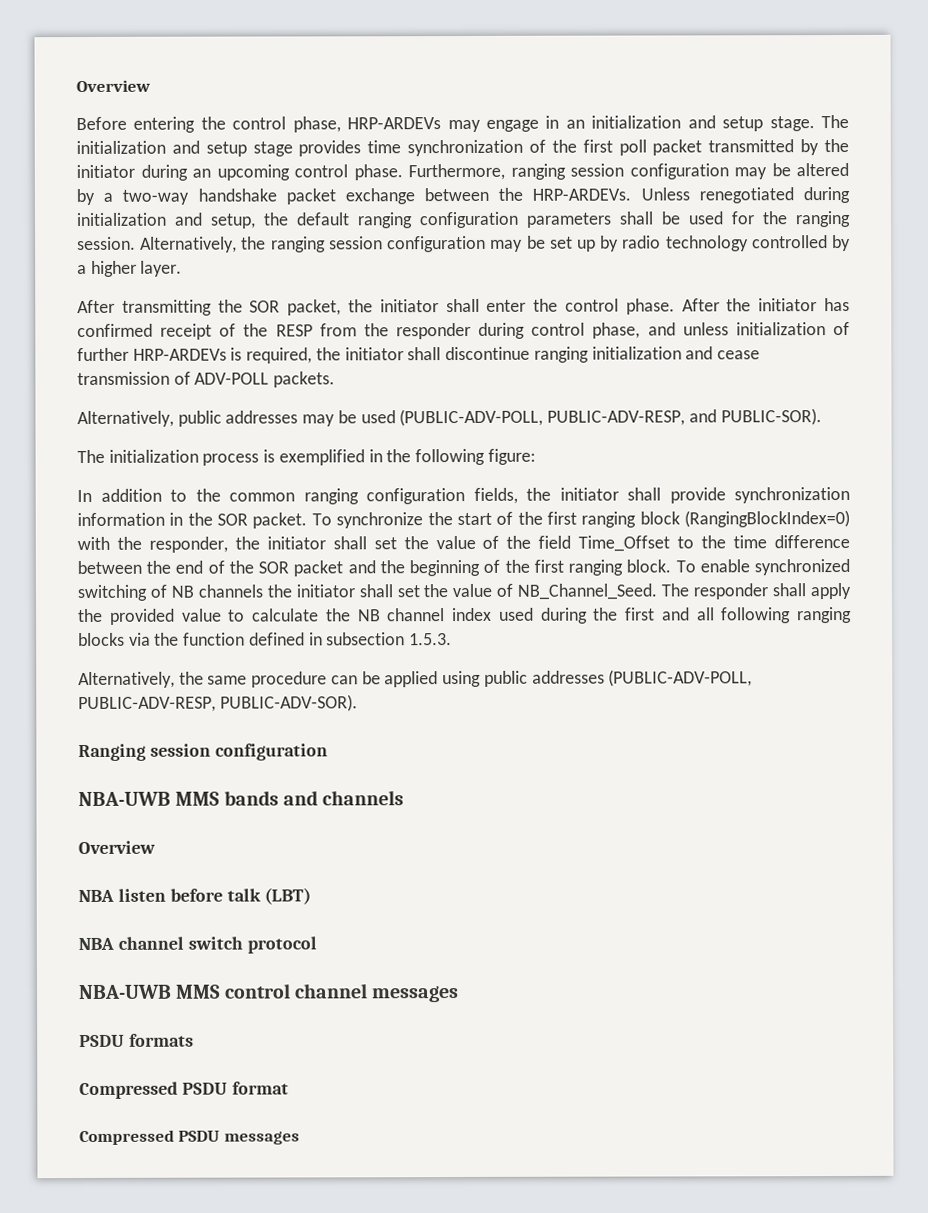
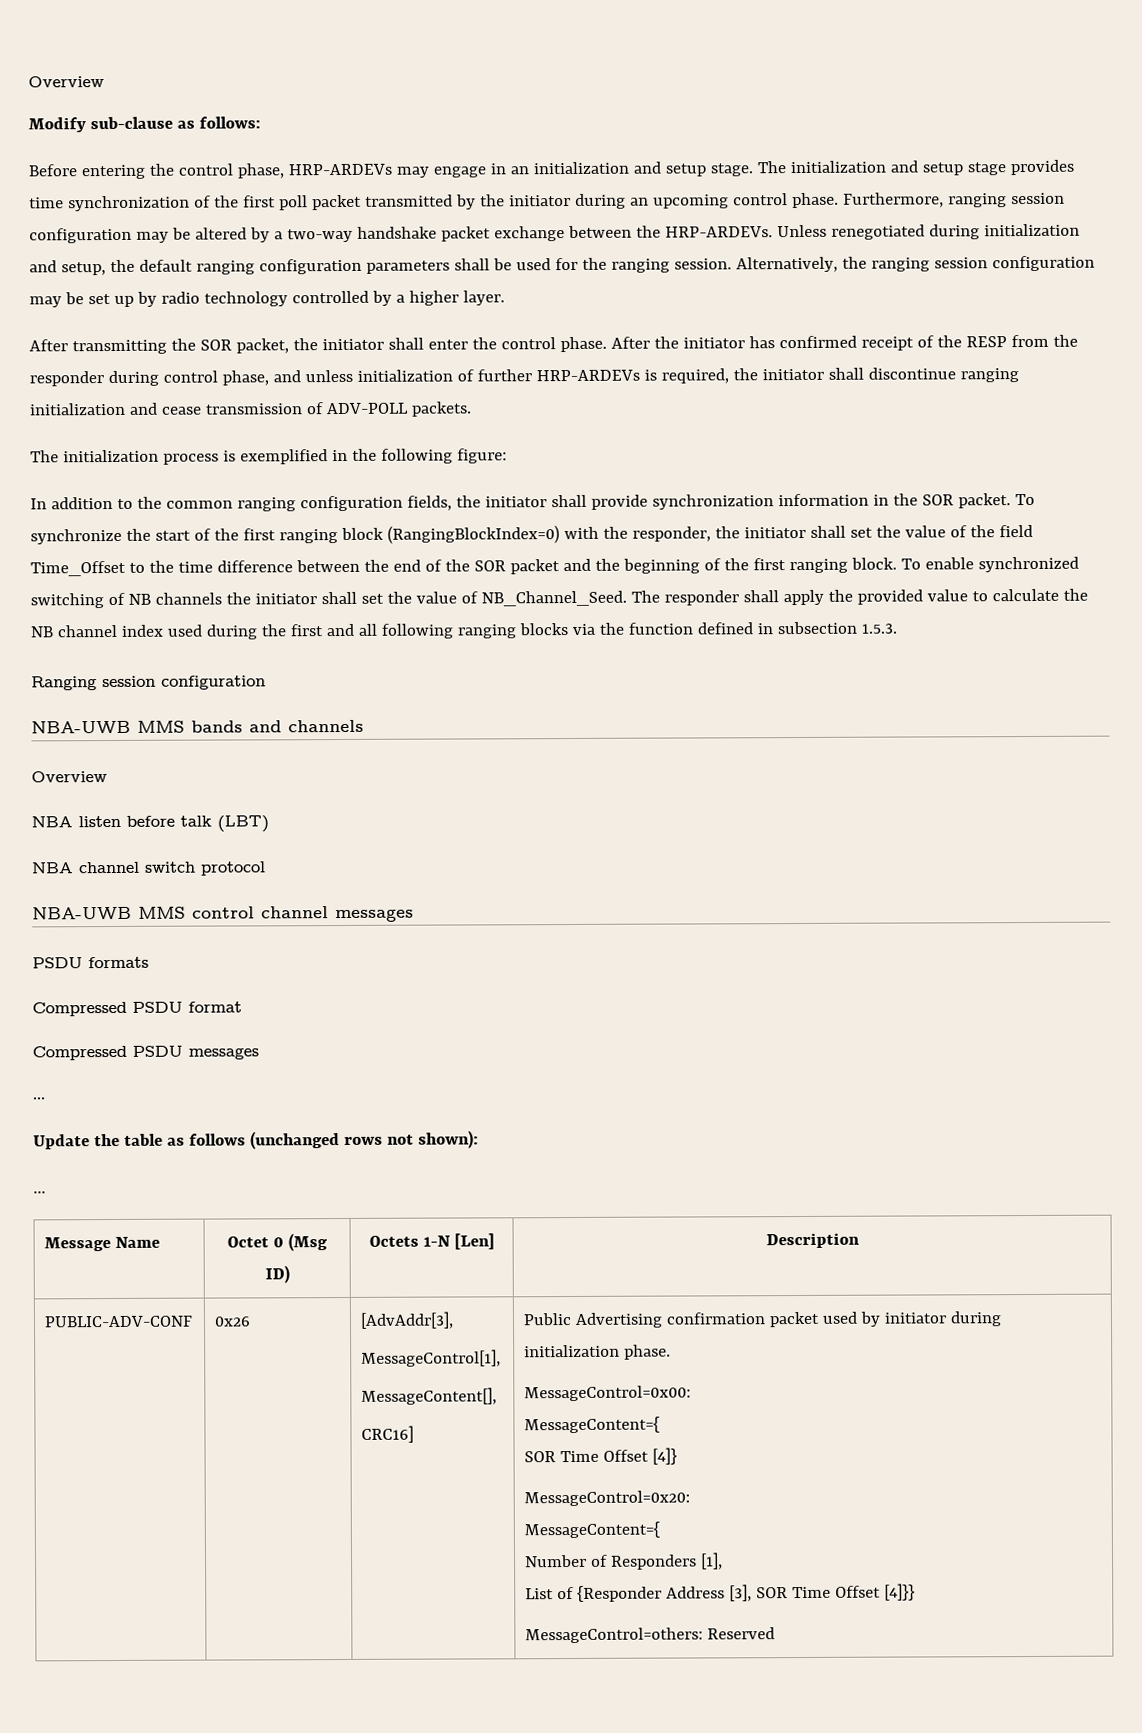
[76,79,151,93] Overview -> [28,76,104,88] [28,116,261,133] Overview // Modify sub-clause as follows:
[77,408,822,428] // Alternatively, public addresses may be used (PUBLIC-ADV-POLL, PUBLIC-ADV-RESP, and PUBLIC-SOR). -> (472, 409) none
[78,669,753,689] [78,694,358,713] // Alternatively, the same procedure can be applied using public addresses (PUBLIC-ADV-POLL, PUBLIC-ADV-RESP, PUBLIC-ADV-SOR). -> (897, 628) none
(300, 1138) none -> [33,1097,46,1100] [33,1130,479,1150] [33,1191,46,1194] [44,1236,161,1252] [227,1233,328,1252] [264,1265,290,1284] [368,1233,495,1250] [765,1232,860,1249] [44,1315,194,1328] [214,1316,252,1327] [360,1311,455,1329] [361,1349,502,1367] [361,1387,498,1405] [361,1425,415,1443] [523,1311,1003,1328] [524,1344,672,1360] [524,1385,692,1402] [524,1416,661,1434] [524,1447,678,1465] [524,1490,691,1507] [524,1521,661,1539] [525,1552,724,1570] [525,1583,916,1602] [525,1627,776,1644] // … // Update the table as follows (unchanged rows not shown): // … // Message Name | Octet 0 (Msg ID) | Octets 1-N [Len] | Description // PUBLIC-ADV-CONF | 0x26 | [AdvAddr[3], // MessageControl[1], // MessageContent[], // CRC16] | Public Advertising confirmation packet used by initiator during initialization phase. // MessageControl=0x00: // MessageContent={ // SOR Time Offset [4]} // MessageControl=0x20: // MessageContent={ // Number of Responders [1], // List of {Responder Address [3], SOR Time Offset [4]}} // MessageControl=others: Reserved

